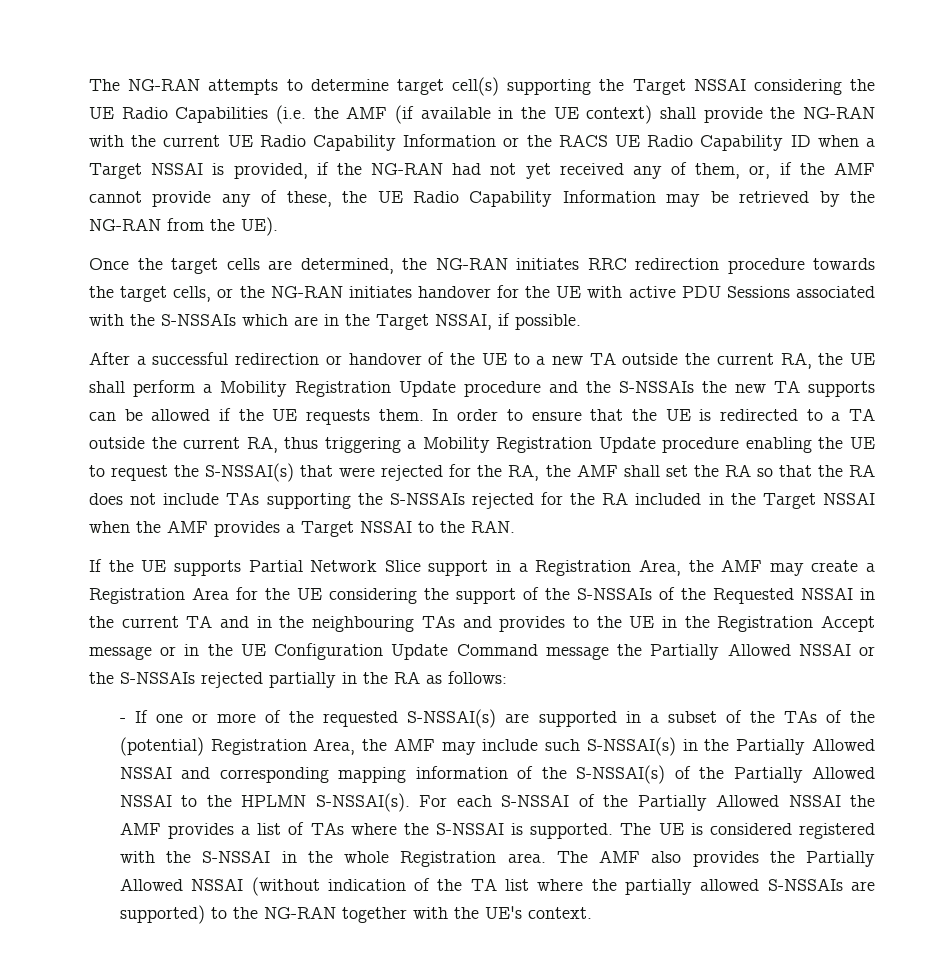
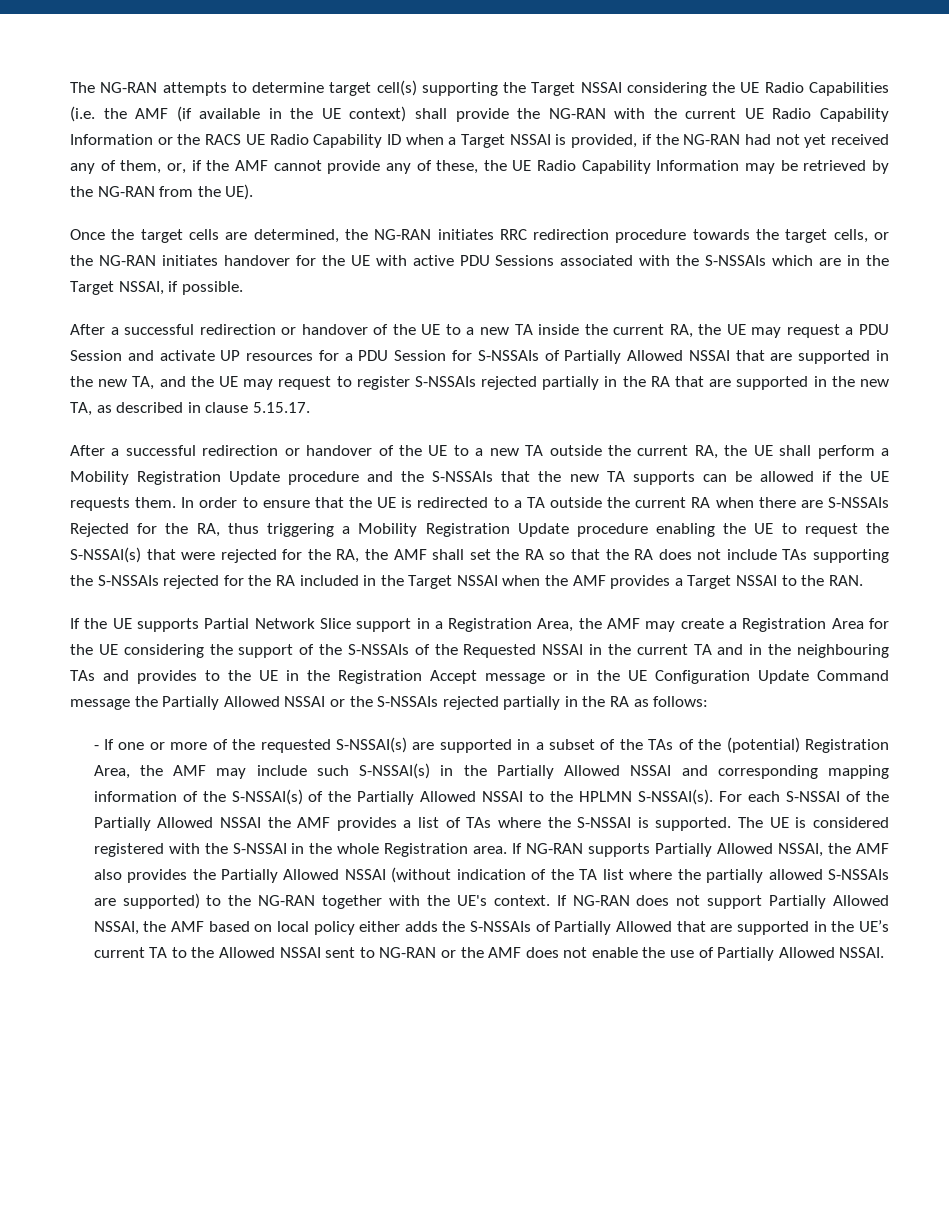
(581, 322) none -> [70,324,889,338] [70,350,890,364] [70,376,889,390] [70,402,310,416] // After a successful redirection or handover of the UE to a new TA inside the current RA, the UE may request a PDU Session and activate UP resources for a PDU Session for S-NSSAIs of Partially Allowed NSSAI that are supported in the new TA, and the UE may request to register S-NSSAIs rejected partially in the RA that are supported in the new TA, as described in clause 5.15.17.
(694, 386) none -> [501,471,531,482] that
(241, 443) none -> [691,497,889,508] [70,523,189,537] RA when there are S-NSSAIs Rejected for the
[556,851,588,863] The -> [512,843,852,857] If NG-RAN supports Partially Allowed NSSAI, the
(592, 913) none -> [556,895,889,909] [93,920,890,935] [93,947,885,961] If NG-RAN does not support Partially Allowed NSSAI, the AMF based on local policy either adds the S-NSSAIs of Partially Allowed that are supported in the UE’s current TA to the Allowed NSSAI sent to NG-RAN or the AMF does not enable the use of Partially Allowed NSSAI.

